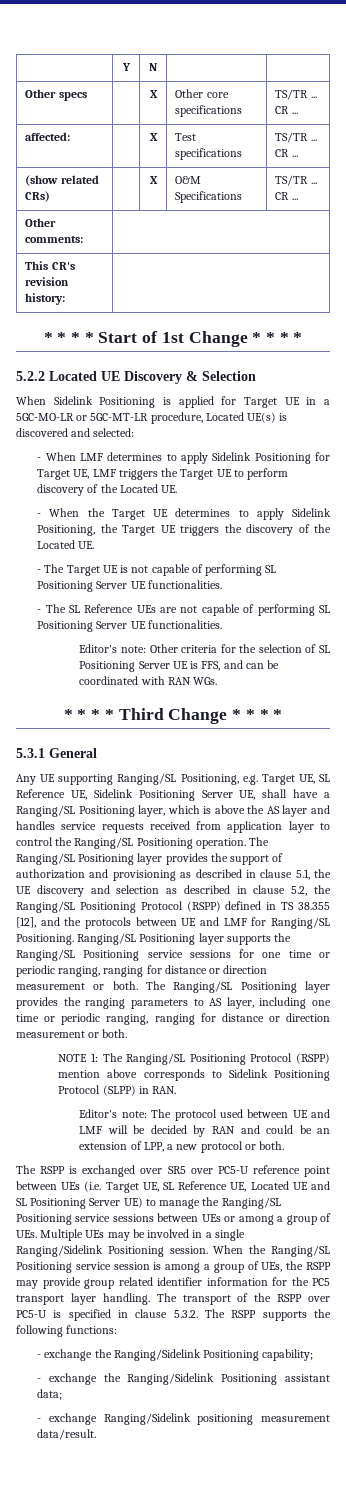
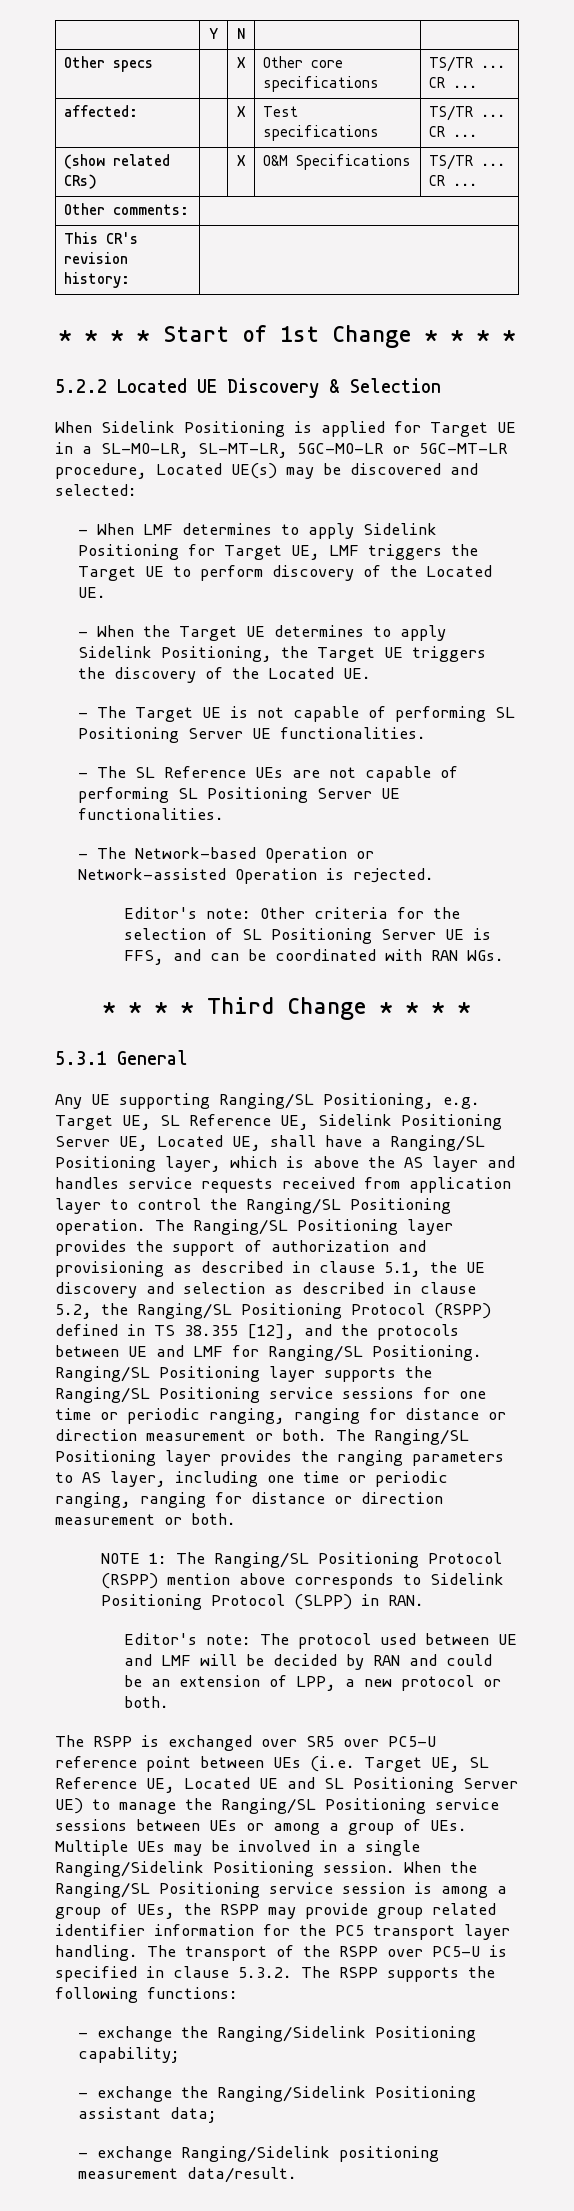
(330, 402) none -> [101,443,288,458] SL-MO-LR, SL-MT-LR,
[279,413,288,421] is -> [286,463,341,479] may be
(222, 624) none -> [78,847,375,863] [78,868,435,884] // - The Network-based Operation or Network-assisted Operation is rejected.
(256, 795) none -> [157,1135,261,1151] Located UE,

